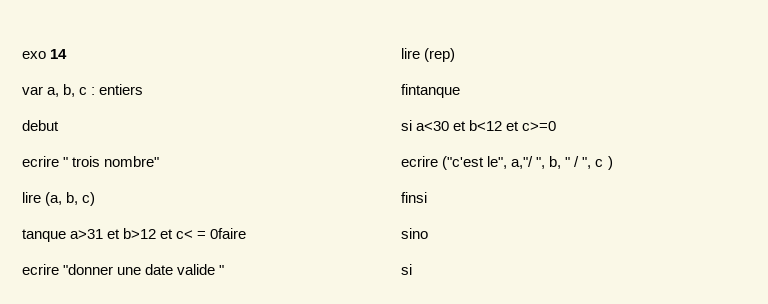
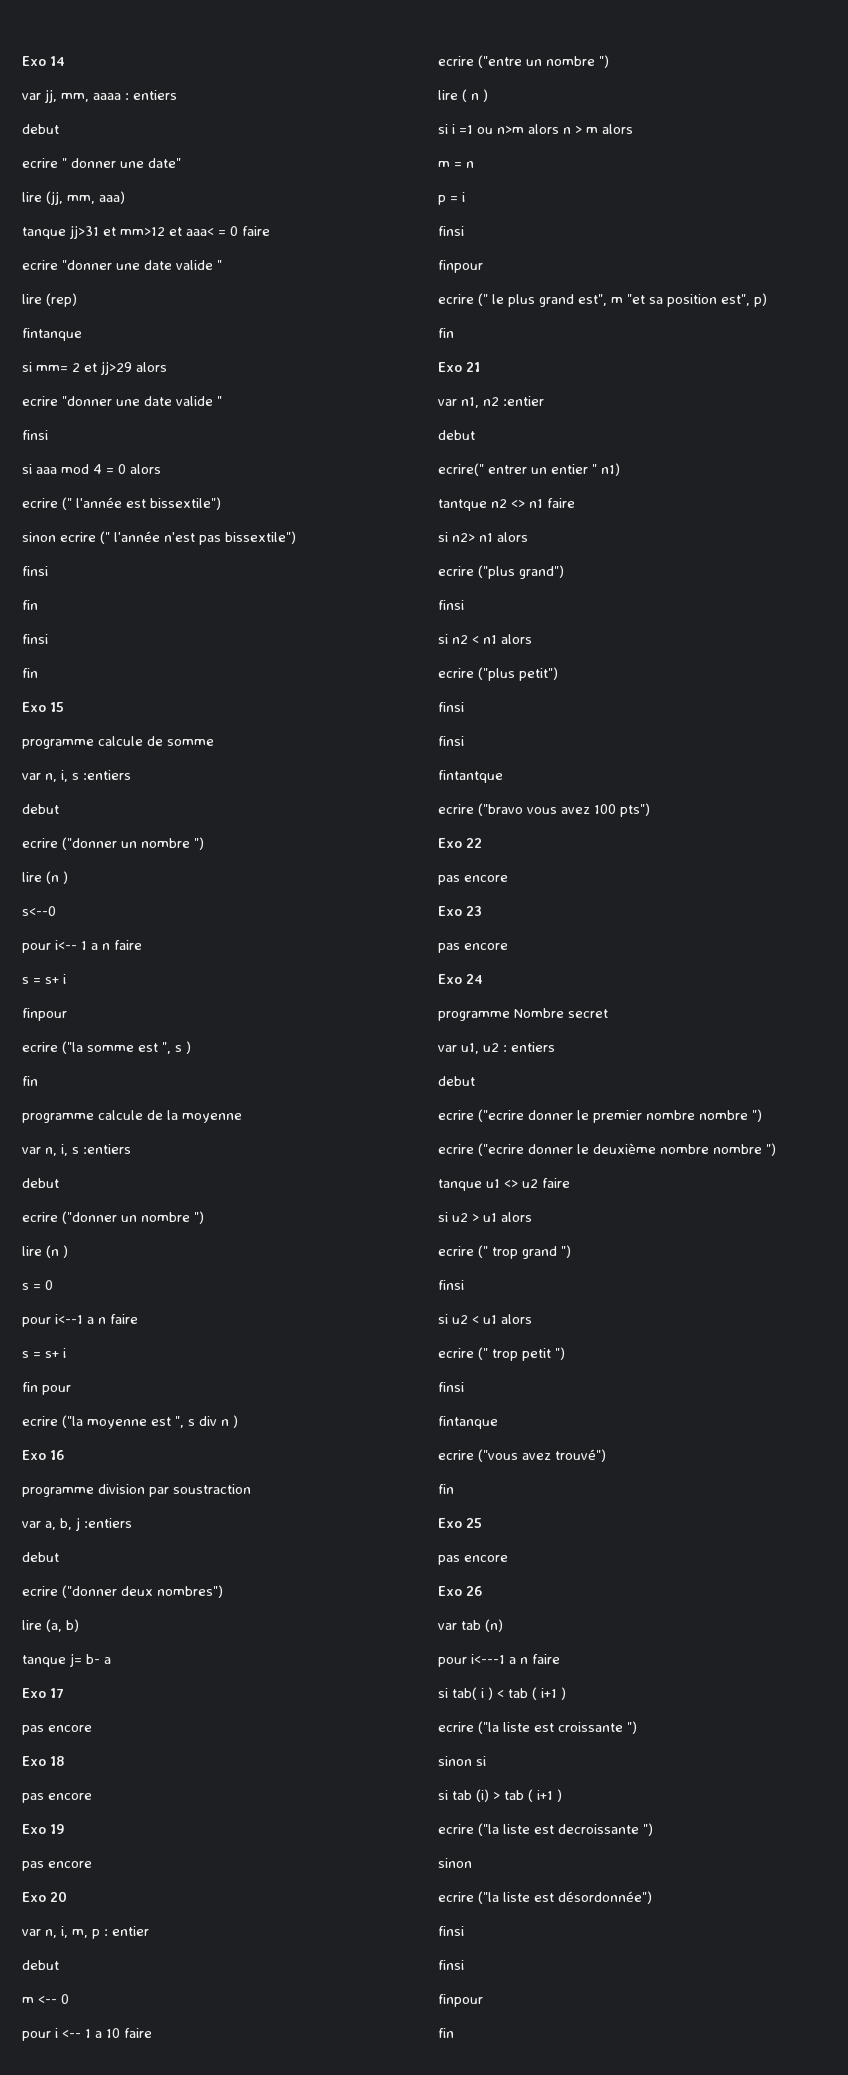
[22,51,46,59] exo -> [22,56,46,66] Exo
[47,84,88,97] a, b, c -> [45,89,121,103] jj, mm, aaaa
[72,156,160,167] [22,192,96,206] [22,228,247,242] trois nombre" // lire (a, b, c) // tanque a>31 et b>12 et c< = 0faire -> [71,158,181,168] [22,191,125,205] [22,225,270,239] donner une date" // lire (jj, mm, aaa) // tanque jj>31 et mm>12 et aaa< = 0 faire
[416,120,557,131] [401,156,613,170] [401,192,427,203] [401,228,428,239] [401,264,412,275] a<30 et b<12 et c>=0 // ecrire ("c'est le", a,"/ ", b, " / ", c ) // finsi // sino // si -> [36,361,167,375] [22,396,222,406] [22,430,48,440] [22,464,161,474] [22,497,221,510] [22,531,296,545] [22,566,48,576] [22,600,38,610] [22,634,48,644] [22,668,38,678] [22,702,64,712] [22,736,214,749] [22,770,131,782] [22,804,59,814] [22,837,204,850] [22,871,68,884] [22,906,56,916] [22,940,142,953] [22,974,66,984] [22,1008,67,1021] [22,1041,191,1054] [22,1076,38,1086] [22,1110,242,1123] [22,1144,131,1156] [22,1178,59,1188] [22,1211,204,1224] [22,1245,68,1258] [22,1280,53,1290] [22,1314,138,1327] [22,1348,66,1358] [22,1382,71,1395] [22,1415,238,1429] [22,1450,64,1460] [22,1484,251,1497] [22,1517,132,1531] [22,1552,59,1562] [22,1585,223,1598] [22,1619,79,1632] [22,1653,111,1667] [22,1688,64,1698] [22,1725,92,1735] [22,1756,65,1766] [22,1793,92,1803] [22,1824,65,1834] [22,1861,92,1871] [22,1891,67,1902] [22,1926,149,1939] [22,1960,59,1970] [22,1994,69,2004] [22,2028,152,2041] [438,55,609,68] [438,89,488,102] [438,124,633,134] [438,161,474,168] [438,192,465,205] [438,226,464,236] [438,260,483,273] [438,293,767,307] [438,328,454,338] [438,362,480,372] [438,396,544,408] [438,430,475,440] [438,463,620,476] [438,498,575,511] [438,532,528,542] [438,565,564,579] [438,600,464,610] [438,634,532,644] [438,667,558,681] [438,702,464,712] [438,736,464,746] [438,770,503,783] [438,803,650,817] [438,838,482,848] [438,875,508,885] [438,906,482,916] [438,943,508,953] [438,974,483,984] [438,1008,608,1021] [438,1042,555,1054] [438,1076,475,1086] [438,1109,762,1123] [438,1143,776,1156] [438,1178,570,1191] [438,1212,532,1222] [438,1245,571,1259] [438,1280,464,1290] [438,1314,532,1324] [438,1347,565,1361] [438,1382,464,1392] [438,1416,498,1429] [438,1449,606,1462] [438,1484,454,1494] [438,1518,482,1528] [438,1555,508,1565] [438,1586,482,1596] [438,1619,503,1632] [438,1654,560,1667] [438,1687,566,1700] [438,1721,637,1734] [438,1756,486,1766] [438,1789,562,1802] [438,1823,653,1836] [438,1858,472,1868] [438,1891,652,1904] [438,1926,464,1936] [438,1960,464,1970] [438,1994,483,2007] [438,2028,454,2038] mm= 2 et jj>29 alors // ecrire "donner une date valide " // finsi // si aaa mod 4 = 0 alors // ecrire (" l'année est bissextile") // sinon ecrire (" l'année n'est pas bissextile") // finsi // fin // finsi // fin // Exo 15 // programme calcule de somme // var n, i, s :entiers // debut // ecrire ("donner un nombre ") // lire (n ) // s<--0 // pour i<-- 1 a n faire // s = s+ i // finpour // ecrire ("la somme est ", s ) // fin // programme calcule de la moyenne // var n, i, s :entiers // debut // ecrire ("donner un nombre ") // lire (n ) // s = 0 // pour i<--1 a n faire // s = s+ i // fin pour // ecrire ("la moyenne est ", s div n ) // Exo 16 // programme division par soustraction // var a, b, j :entiers // debut // ecrire ("donner deux nombres") // lire (a, b) // tanque j= b- a // Exo 17 // pas encore // Exo 18 // pas encore // Exo 19 // pas encore // Exo 20 // var n, i, m, p : entier // debut // m <-- 0 // pour i <-- 1 a 10 faire // ecrire ("entre un nombre ") // lire ( n ) // si i =1 ou n>m alors n > m alors // m = n // p = i // finsi // finpour // ecrire (" le plus grand est", m "et sa position est", p) // fin // Exo 21 // var n1, n2 :entier // debut // ecrire(" entrer un entier " n1) // tantque n2 <> n1 faire // si n2> n1 alors // ecrire ("plus grand") // finsi // si n2 < n1 alors // ecrire ("plus petit") // finsi // finsi // fintantque // ecrire ("bravo vous avez 100 pts") // Exo 22 // pas encore // Exo 23 // pas encore // Exo 24 // programme Nombre secret // var u1, u2 : entiers // debut // ecrire ("ecrire donner le premier nombre nombre ") // ecrire ("ecrire donner le deuxième nombre nombre ") // tanque u1 <> u2 faire // si u2 > u1 alors // ecrire (" trop grand ") // finsi // si u2 < u1 alors // ecrire (" trop petit ") // finsi // fintanque // ecrire ("vous avez trouvé") // fin // Exo 25 // pas encore // Exo 26 // var tab (n) // pour i<---1 a n faire // si tab( i ) < tab ( i+1 ) // ecrire ("la liste est croissante ") // sinon si // si tab (i) > tab ( i+1 ) // ecrire ("la liste est decroissante ") // sinon // ecrire ("la liste est désordonnée") // finsi // finsi // finpour // fin

